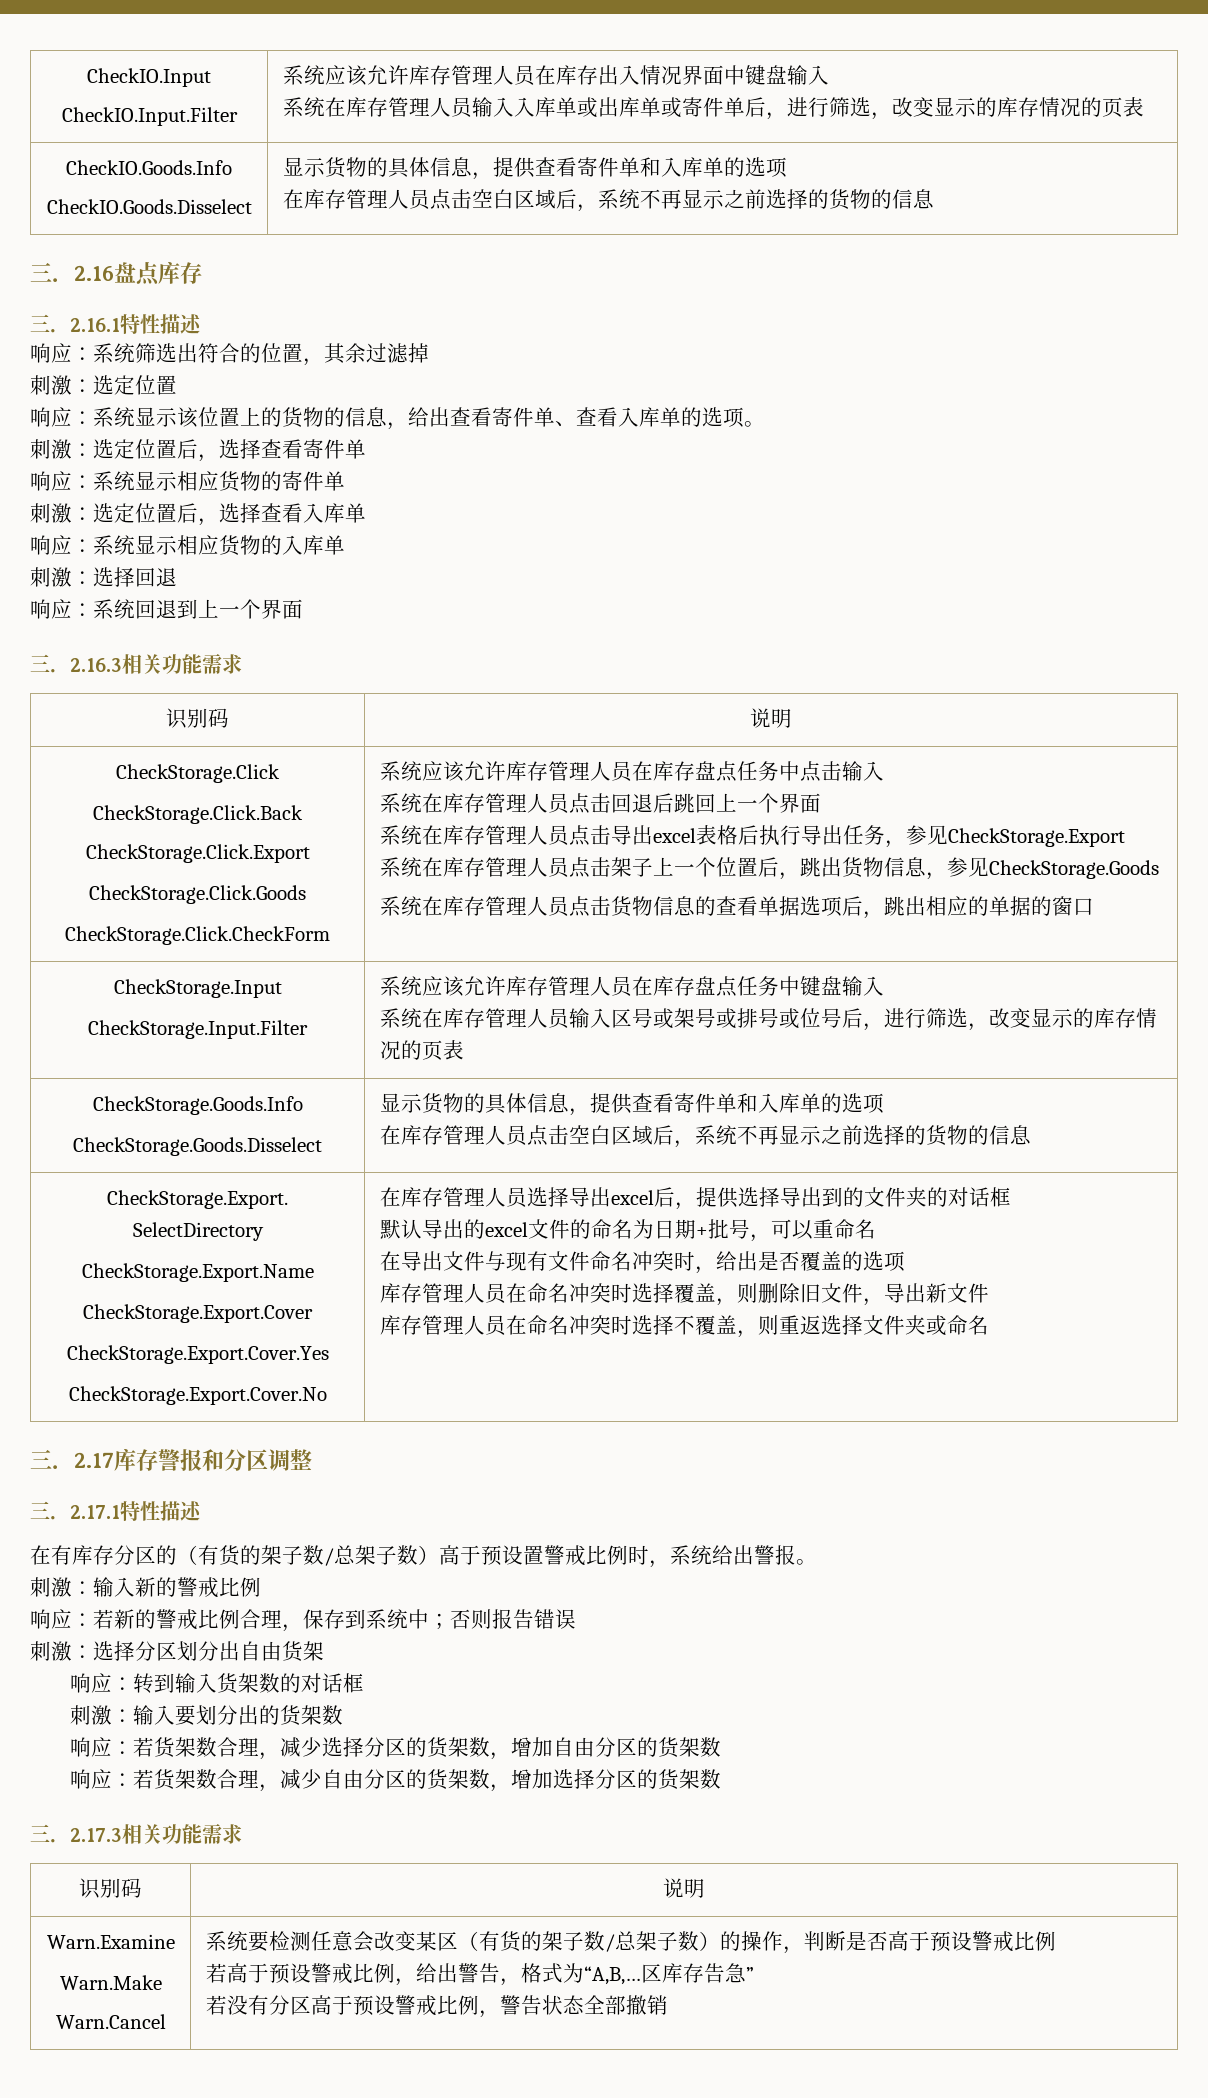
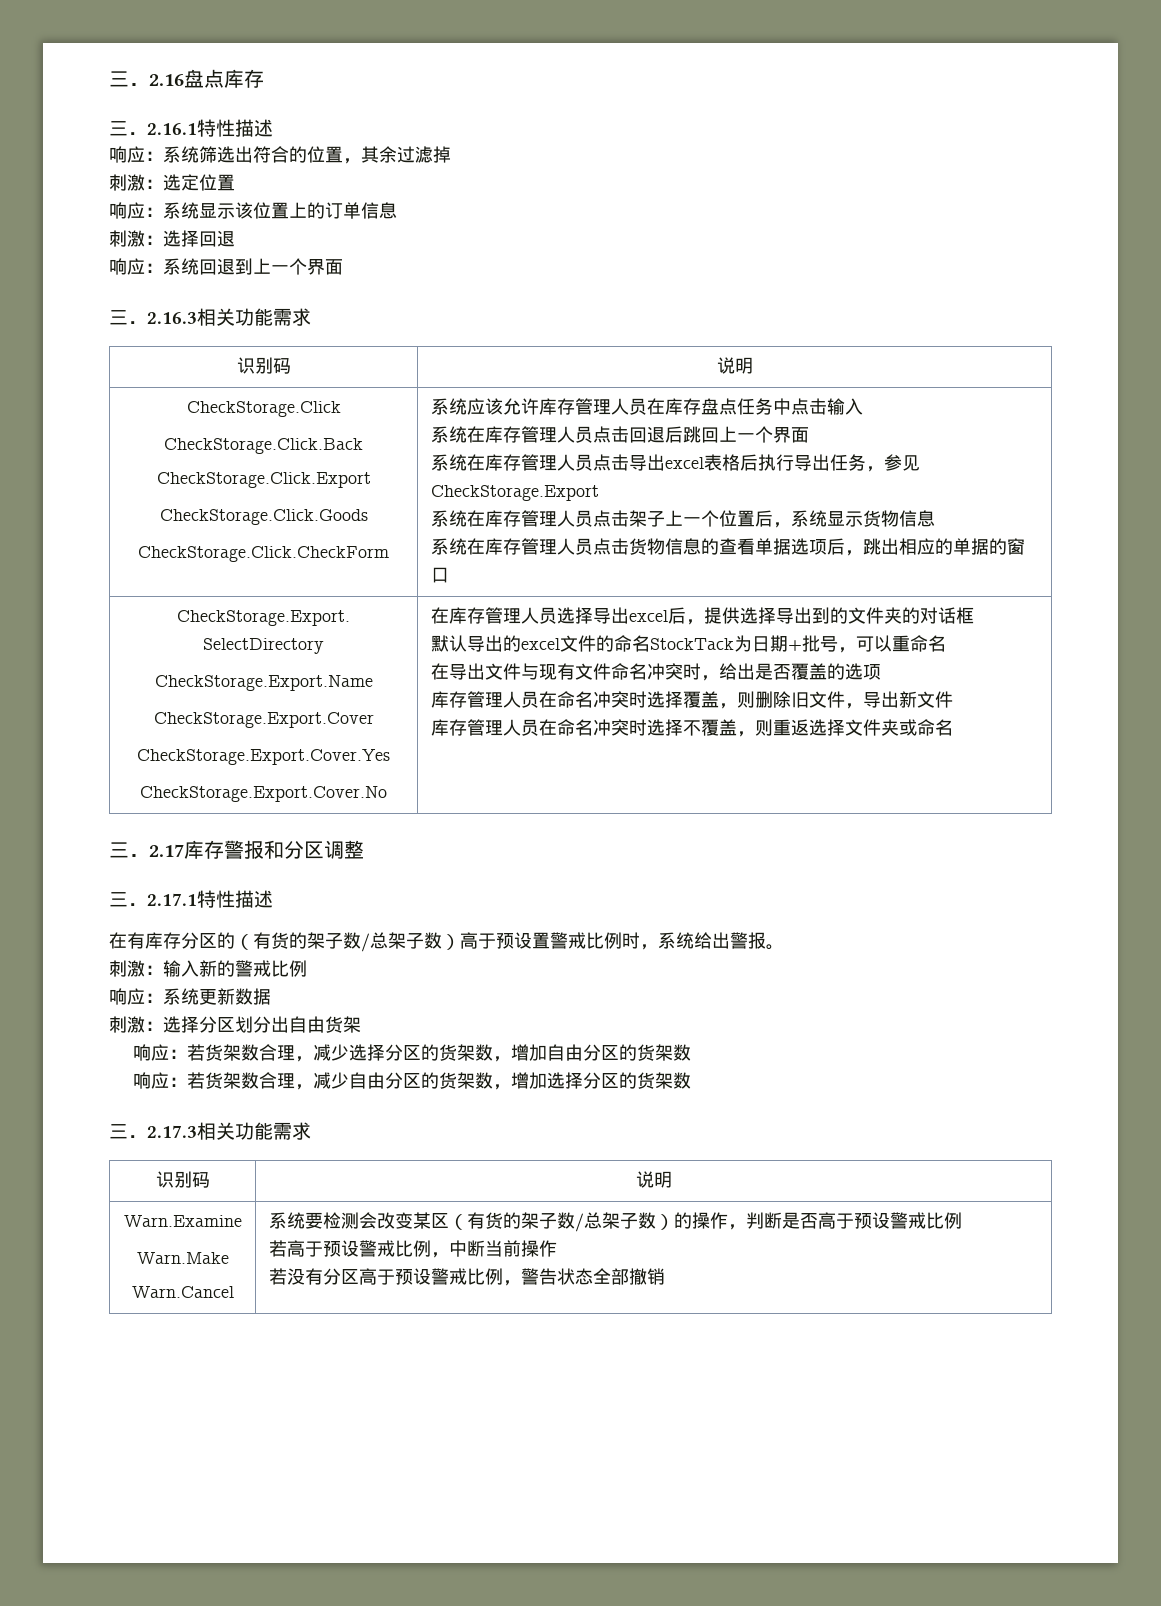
[87,68,211,87] [61,107,238,126] [282,65,829,86] [282,97,1144,120] [66,160,232,175] [46,199,252,214] [282,157,787,180] [282,189,934,212] CheckIO.Input // CheckIO.Input.Filter | 系统应该允许库存管理人员在库存出入情况界面中键盘输入 // 系统在库存管理人员输入入库单或出库单或寄件单后，进行筛选，改变显示的库存情况的页表 // CheckIO.Goods.Info // CheckIO.Goods.Disselect | 显示货物的具体信息，提供查看寄件单和入库单的选项 // 在库存管理人员点击空白区域后，系统不再显示之前选择的货物的信息 // -> (109, 79) none
[282,407,765,430] [30,439,366,462] [30,471,345,492] [30,503,366,526] [30,535,345,556] 货物的信息，给出查看寄件单、查看入库单的选项。 // 刺激：选定位置后，选择查看寄件单 // 响应：系统显示相应货物的寄件单 // 刺激：选定位置后，选择查看入库单 // 响应：系统显示相应货物的入库单 -> [325,202,397,219] 订单信息
[799,857,1159,880] 跳出货物信息，参见CheckStorage.Goods -> [790,510,935,527] 系统显示货物信息
[113,979,282,998] [88,1020,308,1039] [379,976,884,997] [379,1008,1157,1031] [379,1040,464,1060] [92,1096,303,1115] [73,1137,322,1156] [379,1093,884,1116] [379,1125,1031,1148] // CheckStorage.Input // CheckStorage.Input.Filter | 系统应该允许库存管理人员在库存盘点任务中键盘输入 // 系统在库存管理人员输入区号或架号或排号或位号后，进行筛选，改变显示的库存情况的页表 // CheckStorage.Goods.Info // CheckStorage.Goods.Disselect | 显示货物的具体信息，提供查看寄件单和入库单的选项 // 在库存管理人员点击空白区域后，系统不再显示之前选择的货物的信息 -> (449, 575) none
(633, 1229) none -> [649,638,734,650] StockTack
[93,1609,576,1632] 若新的警戒比例合理，保存到系统中；否则报告错误 -> [163,988,271,1005] 系统更新数据
[69,1673,364,1694] [69,1705,343,1726] // 响应：转到输入货架数的对话框 // 刺激：输入要划分出的货架数 -> (361, 1024) none
[310,1931,353,1951] 任意 -> (359, 1220) none
[415,1963,754,1986] 给出警告，格式为“A,B,…区库存告急” -> [448,1240,557,1257] 中断当前操作

